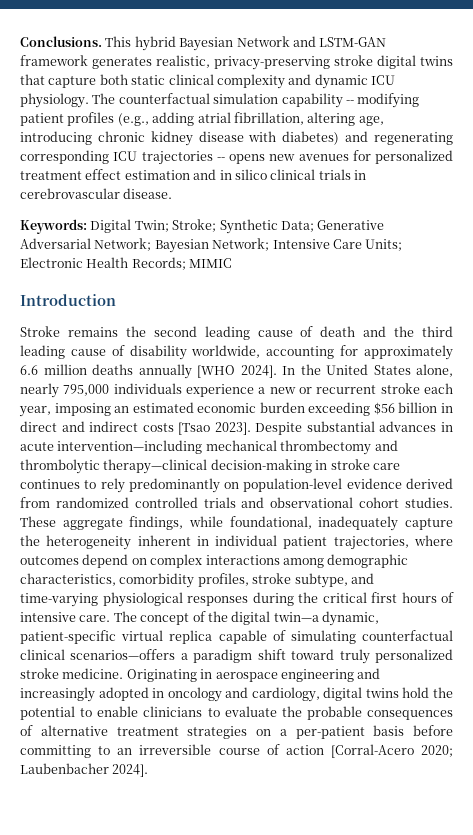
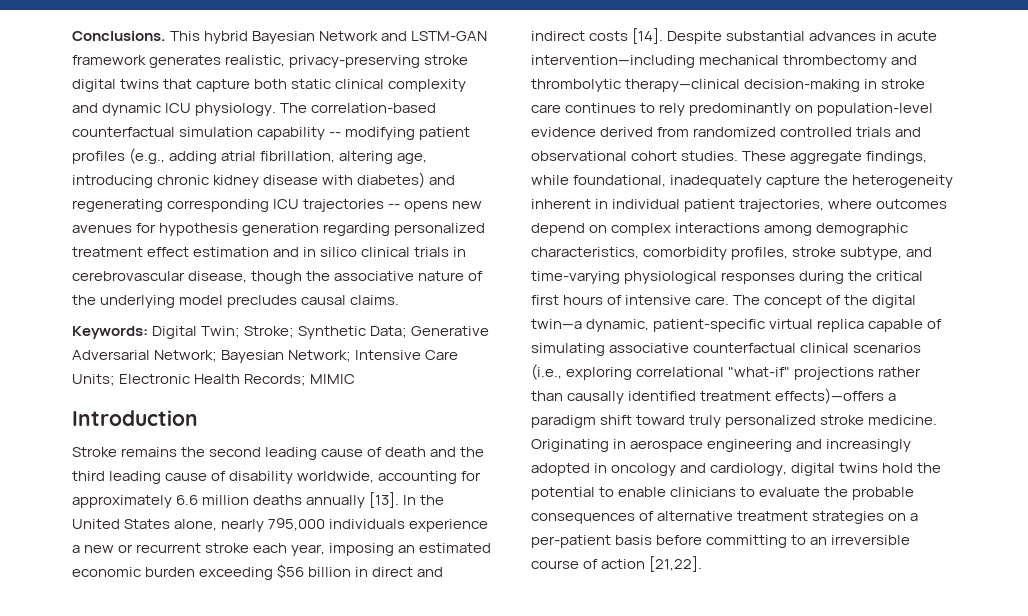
(116, 98) none -> [311,103,437,113] correlation-based
(371, 155) none -> [159,223,391,236] hypothesis generation regarding
[123,188,173,199] disease. -> [188,271,484,284] [72,295,400,308] disease, though the associative nature of the underlying model precludes causal claims.
[197,365,277,378] [WHO 2024]. -> [369,492,400,508] [13].
[178,422,251,435] [Tsao 2023]. -> [632,28,664,44] [14].
(356, 637) none -> [609,343,690,353] associative
[70,649,176,660] scenarios—offers -> [853,343,922,353] [531,364,922,380] [531,388,885,404] scenarios (i.e., exploring correlational "what-if" projections rather than causally identified treatment effects)—offers
[330,744,453,758] [20,763,149,777] [Corral-Acero 2020; Laubenbacher 2024]. -> [649,556,703,572] [21,22].

